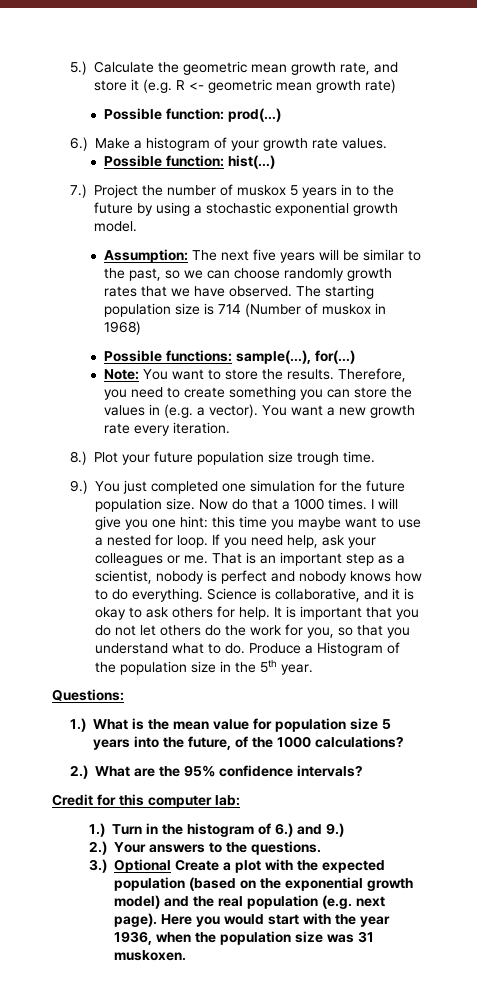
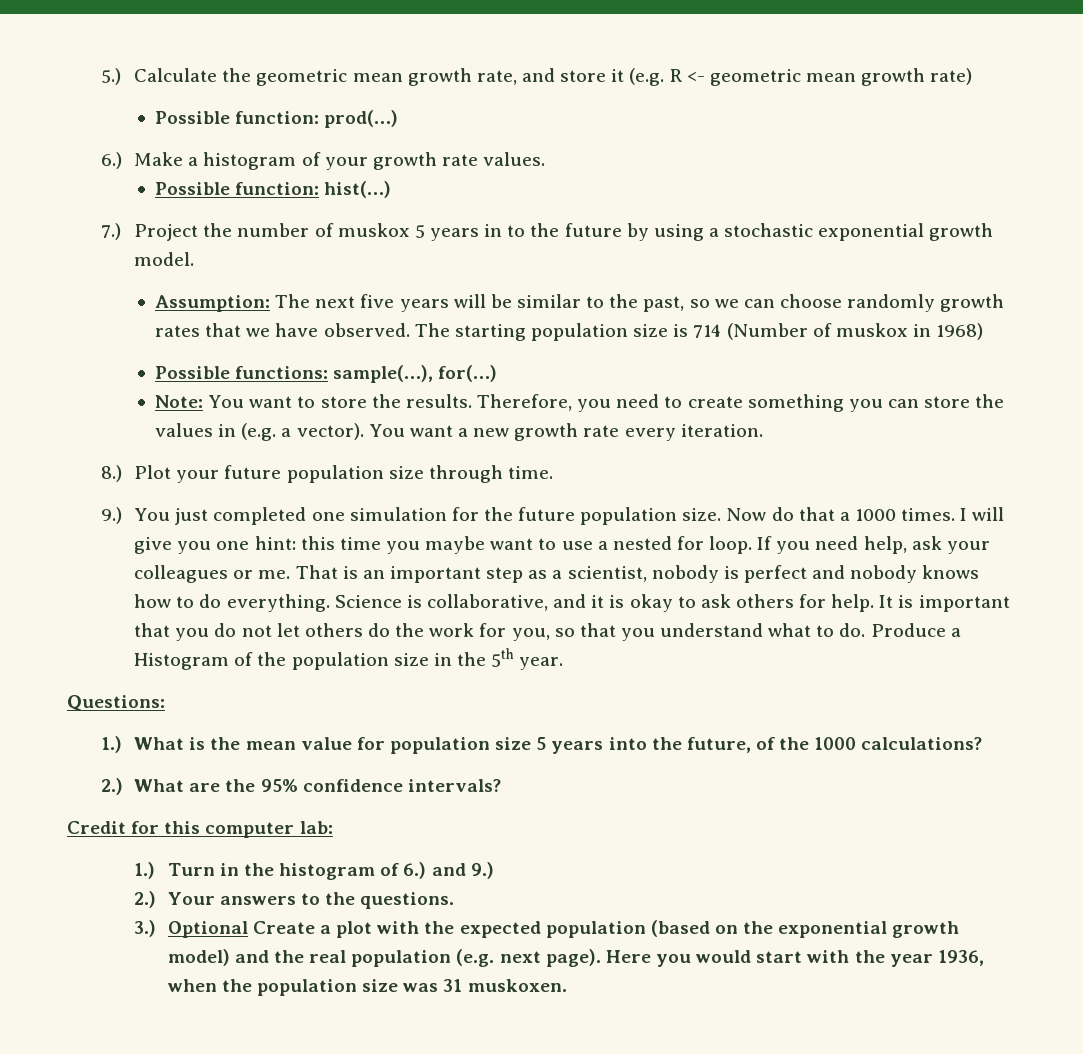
[297,452,340,465] trough -> [428,465,503,483] through

